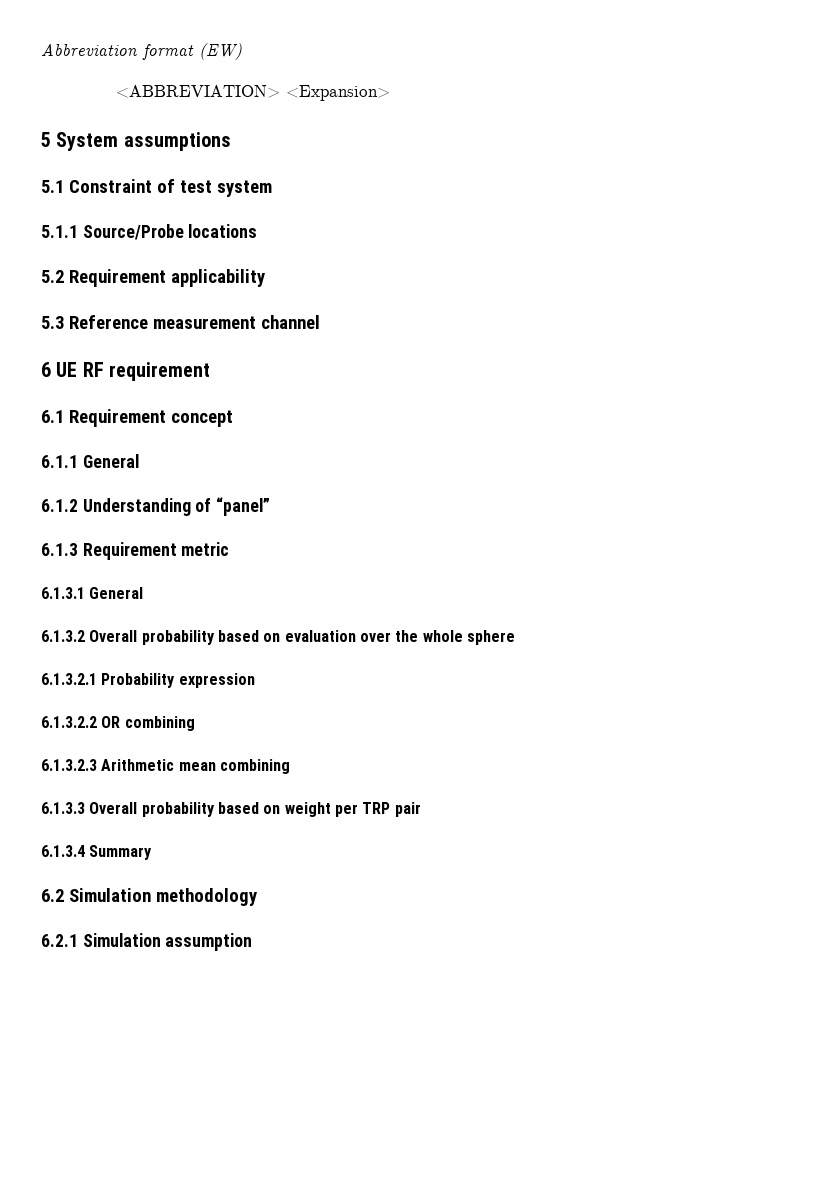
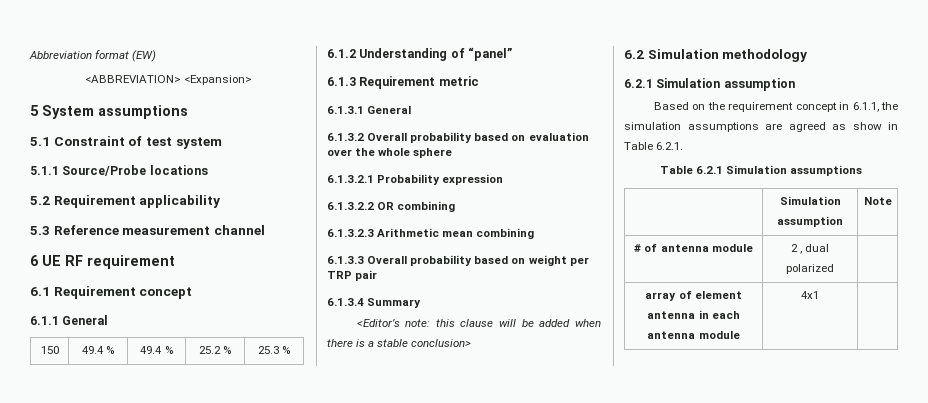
(139, 461) none -> [40,346,59,354] [81,346,115,354] [140,346,173,354] [198,346,232,354] [257,346,291,354] // 150 | 49.4 % | 49.4 % | 25.2 % | 25.3 %
(153, 852) none -> [356,319,601,327] [327,339,472,347] // <Editor’s note: this clause will be added when there is a stable conclusion>
(253, 942) none -> [653,102,898,112] [624,122,898,132] [624,142,684,150] [659,165,863,176] [779,196,841,205] [777,216,843,227] [863,197,892,205] [634,244,753,252] [790,244,830,254] [786,264,834,274] [645,291,742,301] [647,310,740,319] [647,331,740,339] [801,291,819,299] // Based on the requirement concept in 6.1.1, the simulation assumptions are agreed as show in Table 6.2.1. // Table 6.2.1 Simulation assumptions // | Simulation assumption | Note // # of antenna module | 2 , dual polarized | // array of element antenna in each antenna module | 4x1 |

